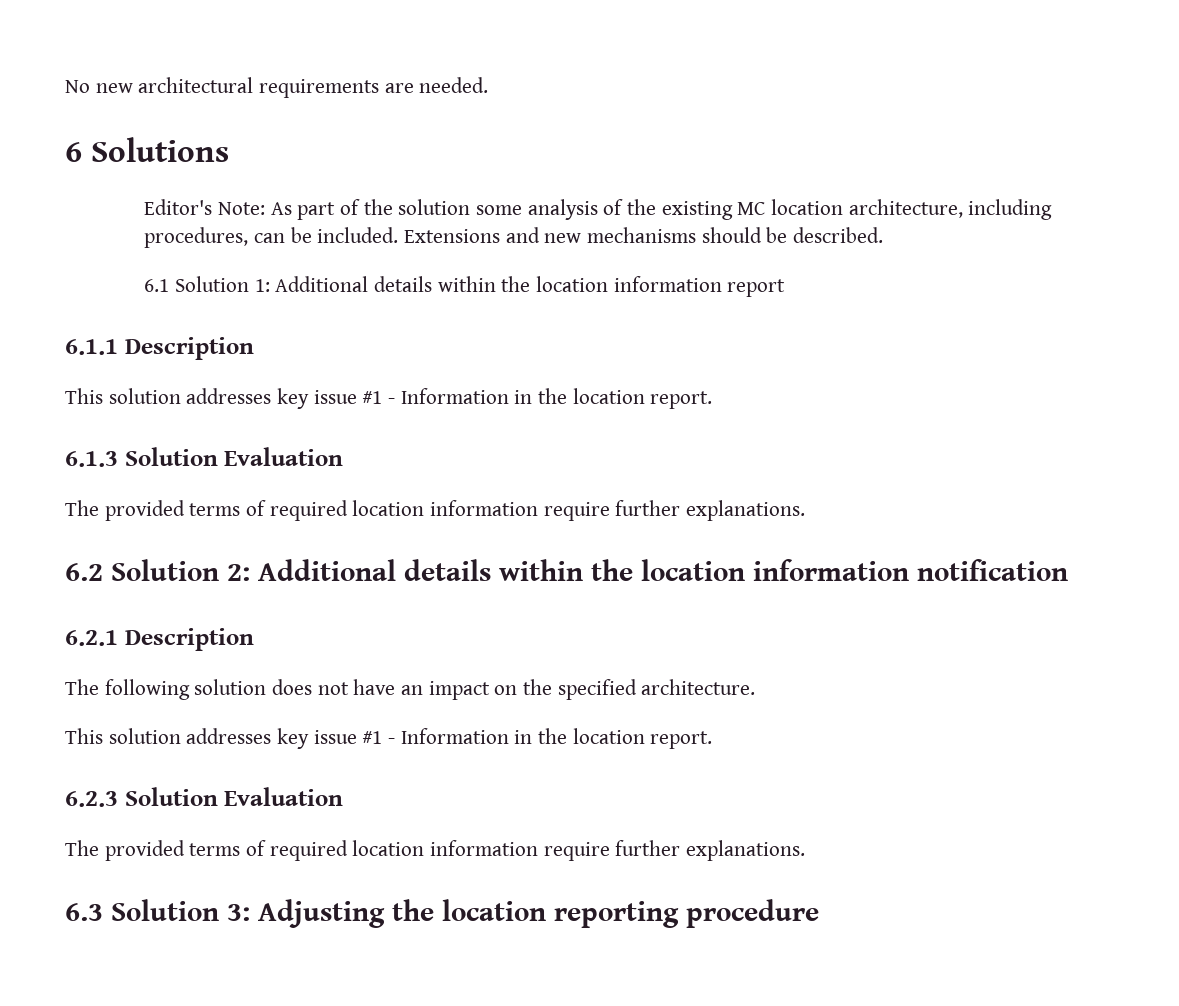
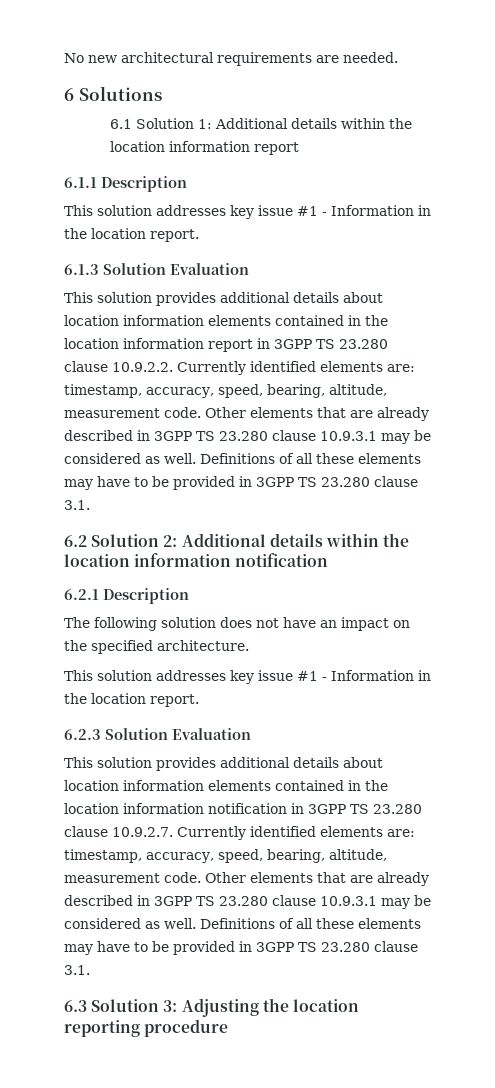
[144,199,1053,220] [144,227,883,248] // Editor's Note: As part of the solution some analysis of the existing MC location architecture, including procedures, can be included. Extensions and new mechanisms should be described. -> (162, 93) none
[65,500,806,521] The provided terms of required location information require further explanations. -> [64,292,383,306] [64,315,388,326] [64,338,388,352] [64,361,415,375] [64,384,387,398] [64,407,429,421] [64,430,431,444] [64,453,421,464] [64,476,418,490] [64,500,90,510] This solution provides additional details about location information elements contained in the location information report in 3GPP TS 23.280 clause 10.9.2.2. Currently identified elements are: timestamp, accuracy, speed, bearing, altitude, measurement code. Other elements that are already described in 3GPP TS 23.280 clause 10.9.3.1 may be considered as well. Definitions of all these elements may have to be provided in 3GPP TS 23.280 clause 3.1.
[65,840,806,861] The provided terms of required location information require further explanations. -> [64,757,383,771] [64,780,388,791] [64,803,422,814] [64,826,415,840] [64,849,387,863] [64,872,429,886] [64,895,431,909] [64,918,421,929] [64,941,418,955] [64,965,90,975] This solution provides additional details about location information elements contained in the location information notification in 3GPP TS 23.280 clause 10.9.2.7. Currently identified elements are: timestamp, accuracy, speed, bearing, altitude, measurement code. Other elements that are already described in 3GPP TS 23.280 clause 10.9.3.1 may be considered as well. Definitions of all these elements may have to be provided in 3GPP TS 23.280 clause 3.1.

